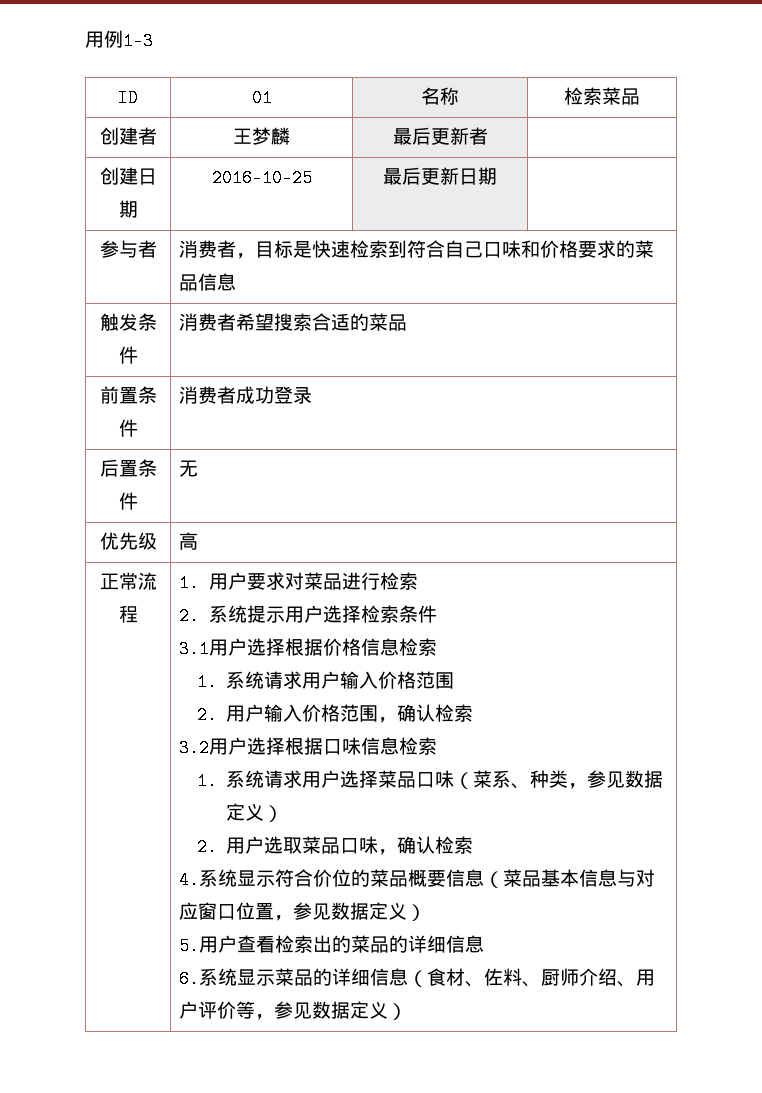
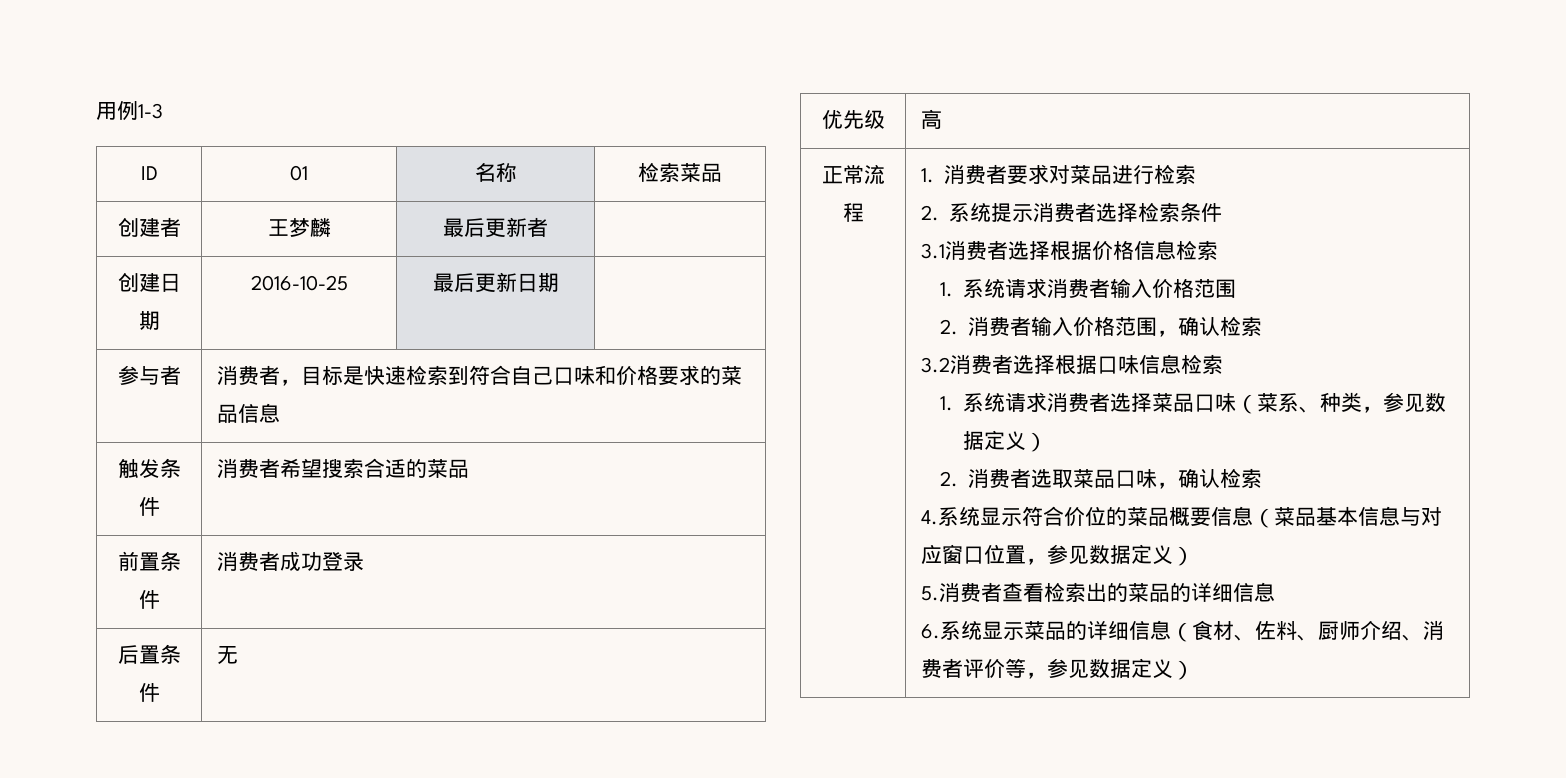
[208,572,247,590] 用户 -> [944,164,1008,184] 消费者
[284,605,323,623] 用户 -> [1033,202,1097,222] 消费者
[209,638,248,656] 用户 -> [944,240,1008,260] 消费者
[302,671,341,689] 用户 -> [1047,278,1111,298] 消费者
[226,704,265,722] 用户 -> [968,316,1032,336] 消费者
[209,737,248,755] 用户 -> [949,354,1013,374] 消费者
[302,770,341,788] 用户 -> [1047,392,1111,412] 消费者
[226,836,265,854] 用户 -> [968,468,1032,488] 消费者
[199,935,238,953] 用户 -> [938,582,1002,602] 消费者
[636,969,656,986] [179,1001,199,1019] 用户 -> [1422,620,1444,640] [920,658,963,678] 消费者

